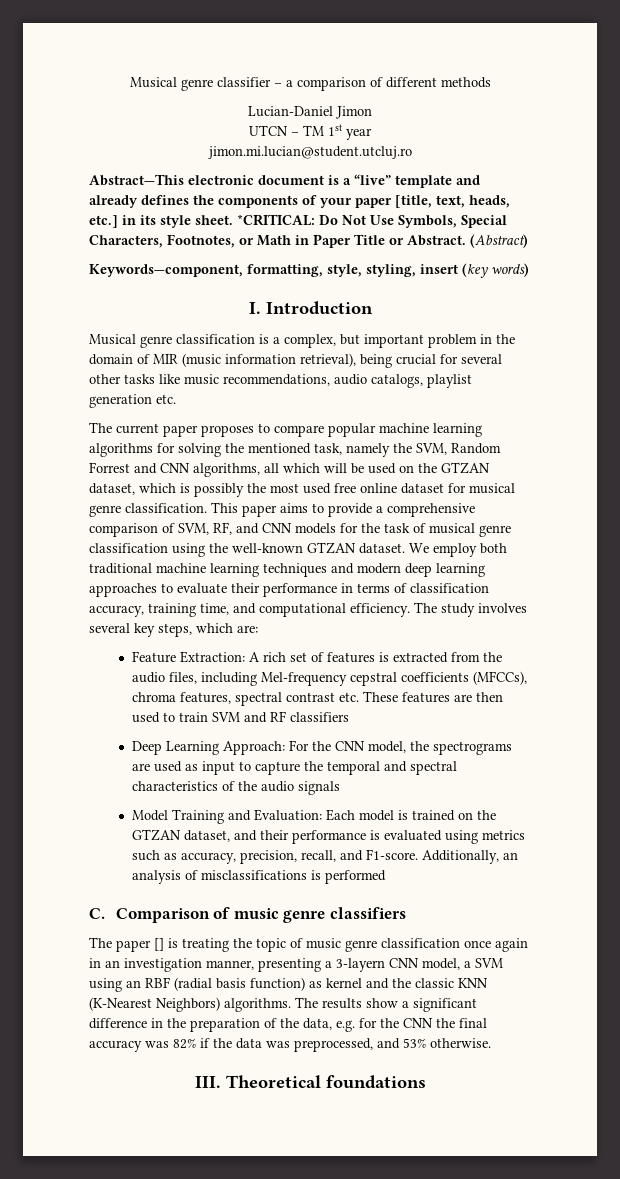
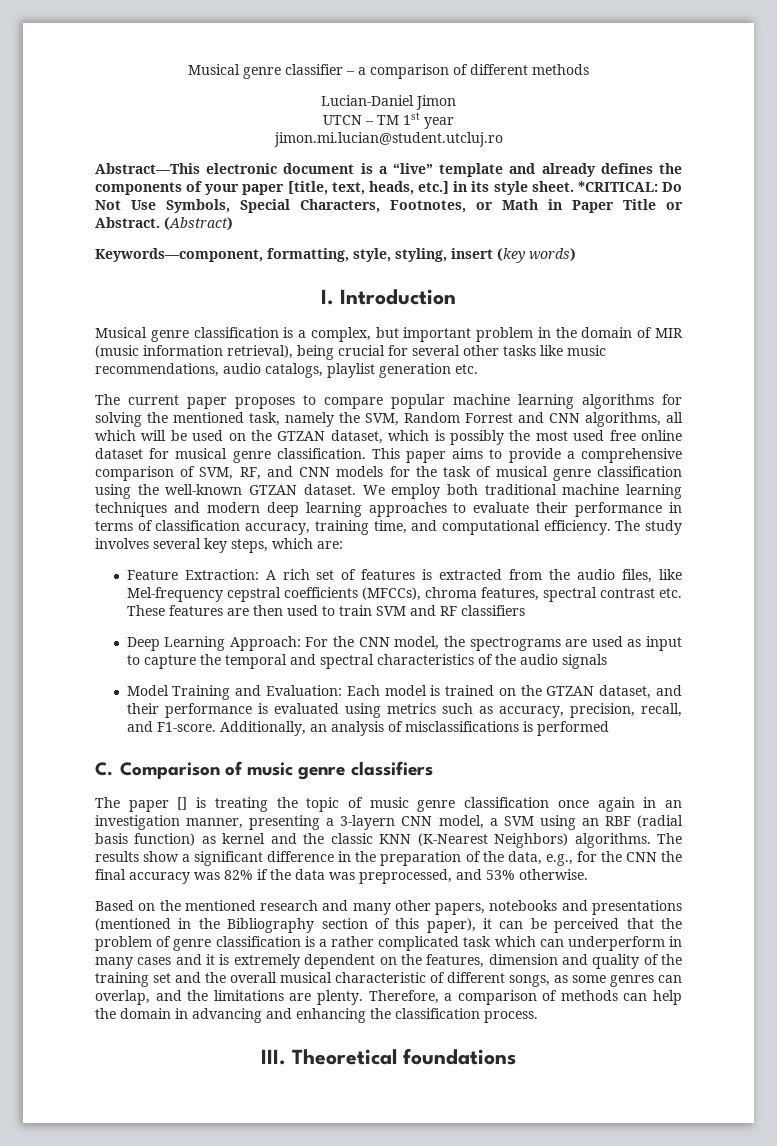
[200,672,257,686] including -> [659,569,682,580] like
[336,1020,355,1032] e.g. -> [545,854,573,866] e.g.,
(491, 1043) none -> [95,900,682,915] [95,918,682,933] [95,936,683,951] [95,954,682,969] [95,972,682,987] [95,990,682,1005] [95,1008,538,1023] // Based on the mentioned research and many other papers, notebooks and presentations (mentioned in the Bibliography section of this paper), it can be perceived that the problem of genre classification is a rather complicated task which can underperform in many cases and it is extremely dependent on the features, dimension and quality of the training set and the overall musical characteristic of different songs, as some genres can overlap, and the limitations are plenty. Therefore, a comparison of methods can help the domain in advancing and enhancing the classification process.

